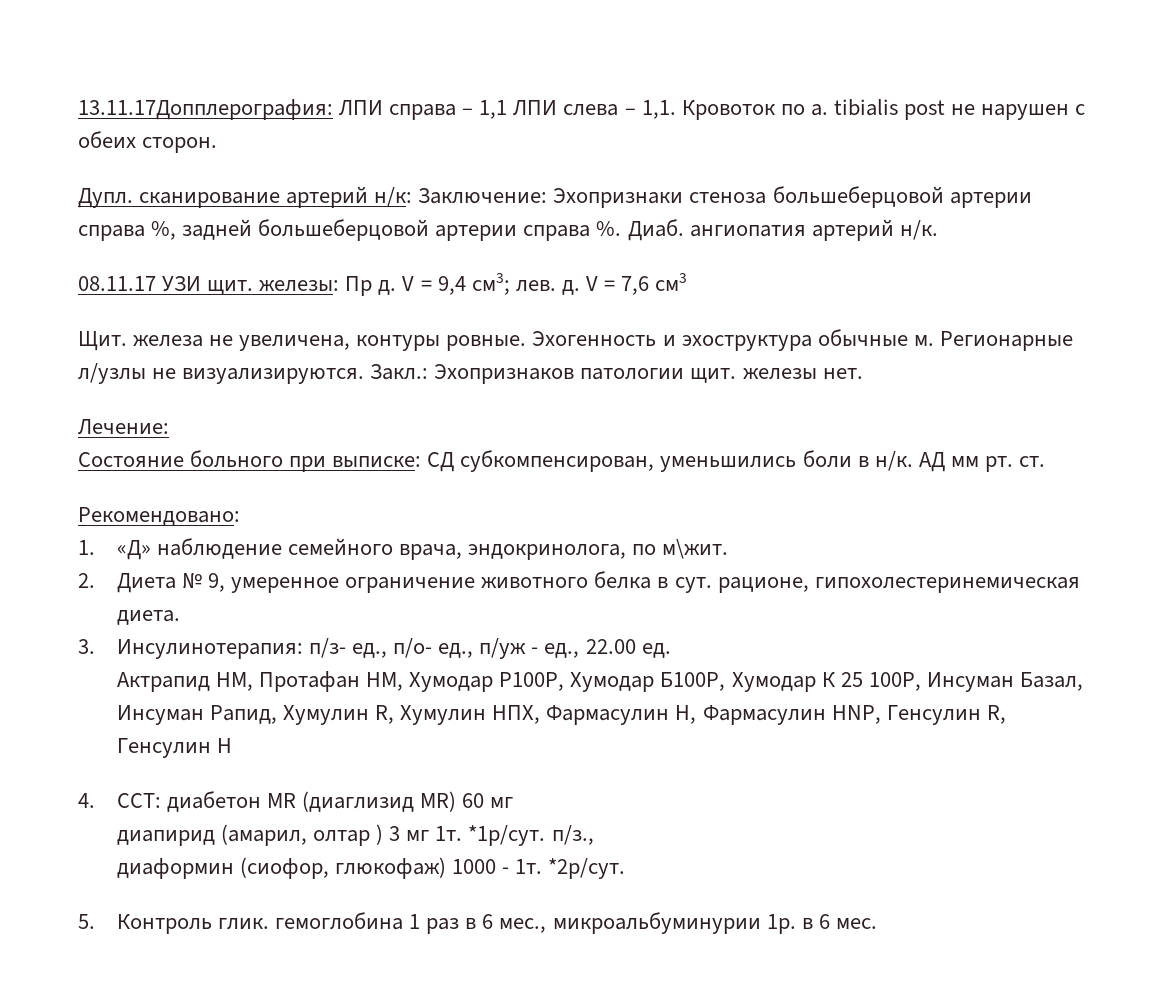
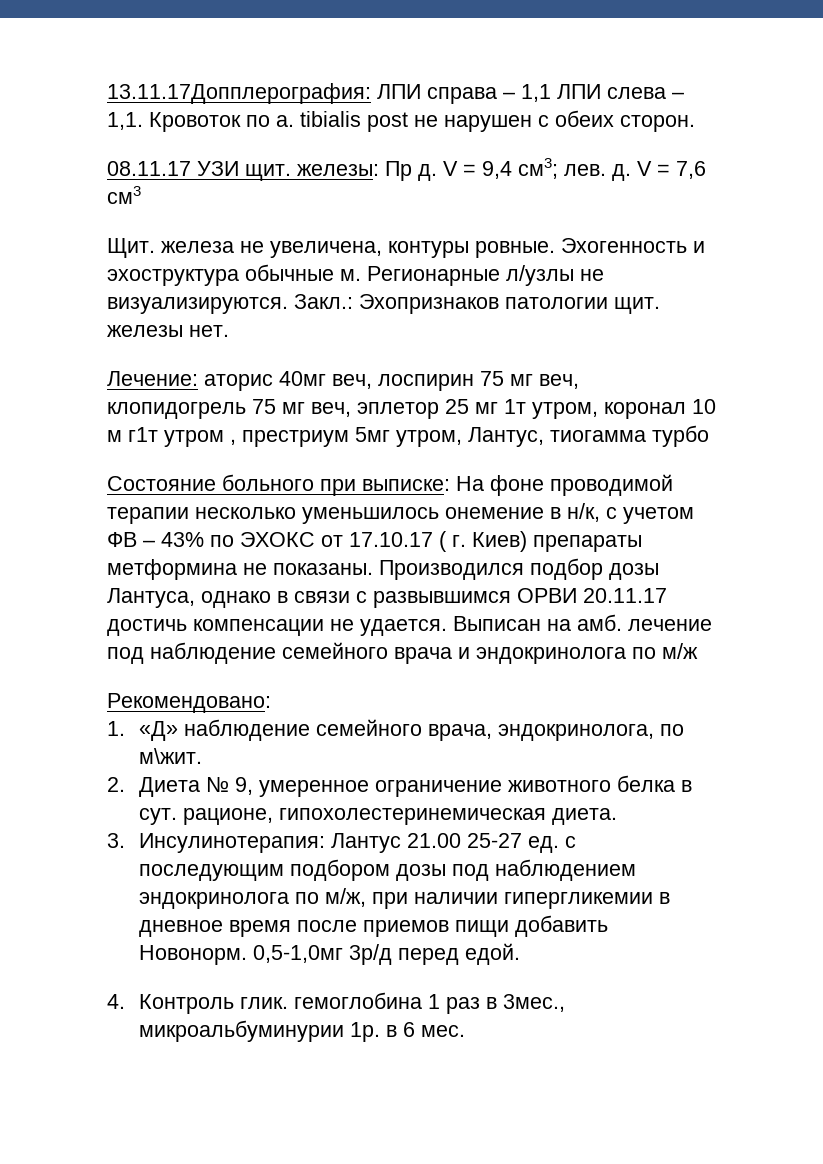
[78,186,1032,208] [78,219,938,241] // Дупл. сканирование артерий н/к: Заключение: Эхопризнаки стеноза большеберцовой артерии справа %, задней большеберцовой артерии справа %. Диаб. ангиопатия артерий н/к. -> (695, 123) none
[78,450,1045,472] // Состояние больного при выписке: СД субкомпенсирован, уменьшились боли в н/к. АД мм рт. ст. -> [204,371,579,391] [107,399,716,419] [107,425,709,447] [107,474,673,496] [107,503,694,524] [107,531,642,552] [107,558,659,580] [107,588,667,608] [107,614,712,636] [107,642,698,664] аторис 40мг веч, лоспирин 75 мг веч, клопидогрель 75 мг веч, эплетор 25 мг 1т утром, коронал 10 м г1т утром , престриум 5мг утром, Лантус, тиогамма турбо // Состояние больного при выписке: На фоне проводимой терапии несколько уменьшилось онемение в н/к, с учетом ФВ – 43% по ЭХОКС от 17.10.17 ( г. Киев) препараты метформина не показаны. Производился подбор дозы Лантуса, однако в связи с развывшимся ОРВИ 20.11.17 достичь компенсации не удается. Выписан на амб. лечение под наблюдение семейного врача и эндокринолога по м/ж
[309,638,671,659] [116,671,1083,692] [116,705,1006,725] [116,738,233,758] [78,791,514,812] [116,824,594,846] [116,857,626,879] [78,914,95,929] п/з- ед., п/о- ед., п/уж - ед., 22.00 ед. // Актрапид НМ, Протафан НМ, Хумодар Р100Р, Хумодар Б100Р, Хумодар К 25 100Р, Инсуман Базал, Инсуман Рапид, Хумулин R, Хумулин НПХ, Фармасулин Н, Фармасулин НNР, Генсулин R, Генсулин Н // 4. ССТ: диабетон МR (диаглизид МR) 60 мг // диапирид (амарил, олтар ) 3 мг 1т. *1р/сут. п/з., // диаформин (сиофор, глюкофаж) 1000 - 1т. *2р/сут. // 5. -> [331,833,577,853] [139,859,637,881] [139,888,671,909] [139,915,609,937] [139,943,521,965] [107,994,125,1009] Лантус 21.00 25-27 ед. с последующим подбором дозы под наблюдением эндокринолога по м/ж, при наличии гипергликемии в дневное время после приемов пищи добавить Новонорм. 0,5-1,0мг 3р/д перед едой. // 4.
[482,914,547,933] 6 мес., -> [503,994,566,1012] 3мес.,

